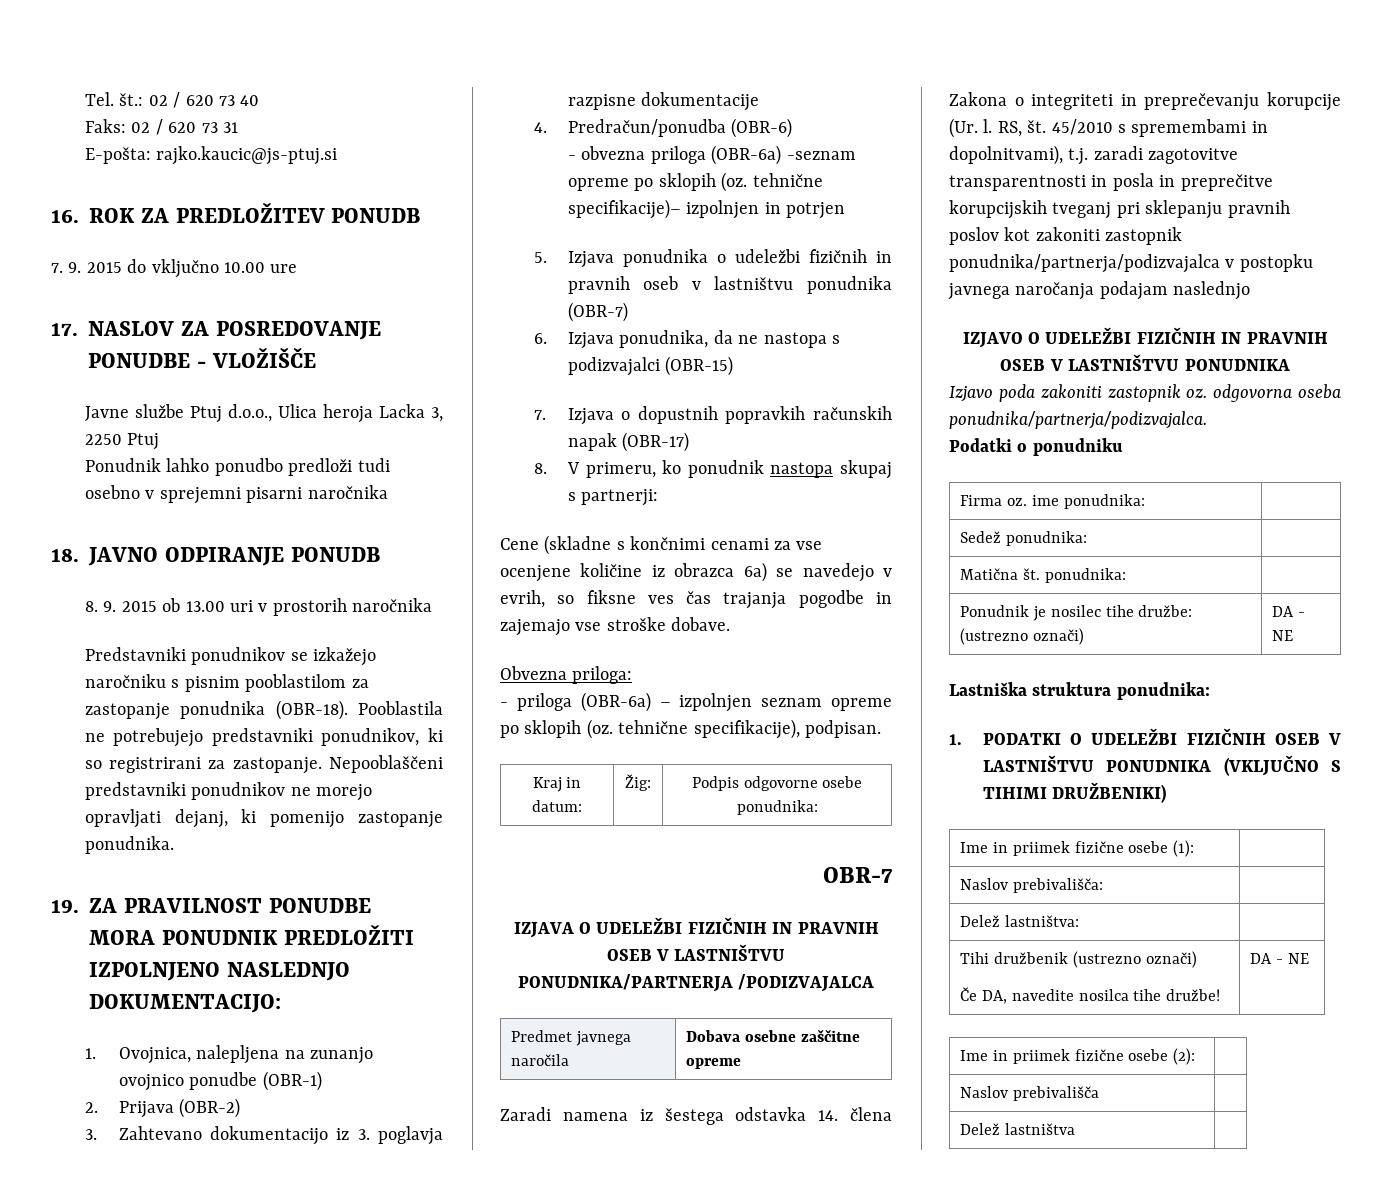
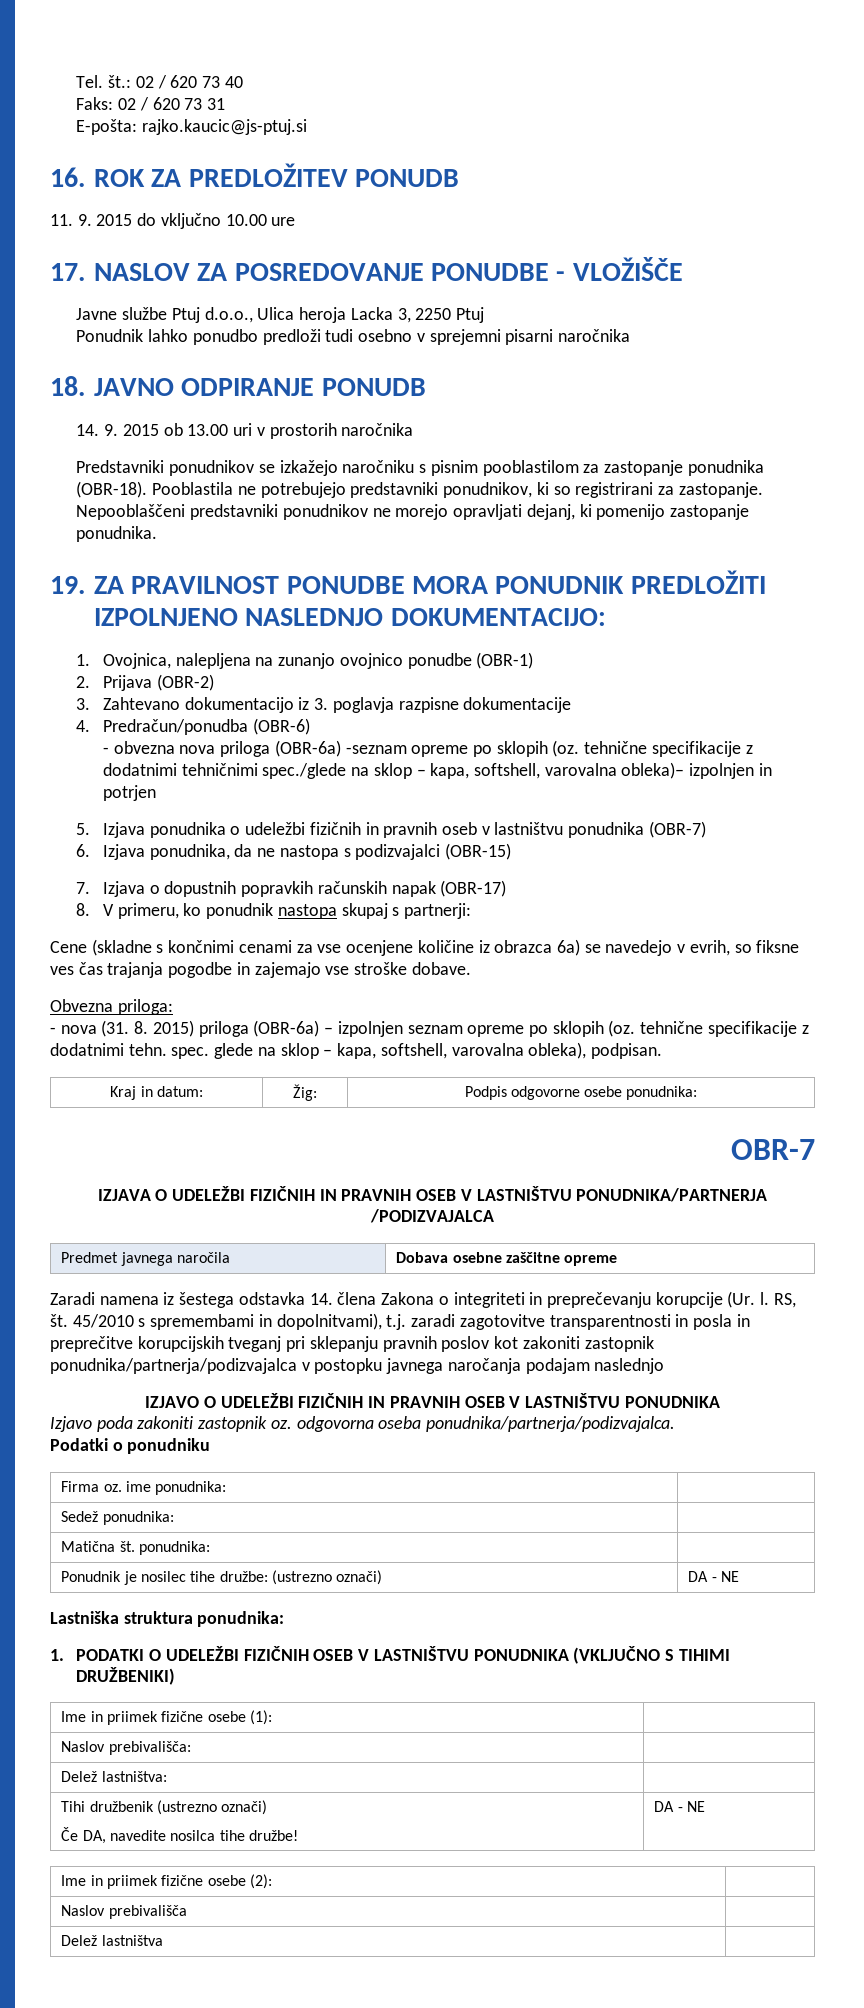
[51,263,63,273] 7. -> [50,214,73,226] 11.
[84,601,98,612] 8. -> [76,424,100,436] 14.
(646, 153) none -> [179,745,216,754] nova
[567,199,681,219] specifikacije)– -> [651,741,753,757] [102,762,685,779] specifikacije z dodatnimi tehničnimi spec./glede na sklop – kapa, softshell, varovalna obleka)–
(508, 704) none -> [60,1020,194,1037] nova (31. 8. 2015)
[693,719,800,739] specifikacije), -> [707,1021,809,1037] [50,1042,587,1059] specifikacije z dodatnimi tehn. spec. glede na sklop – kapa, softshell, varovalna obleka),

